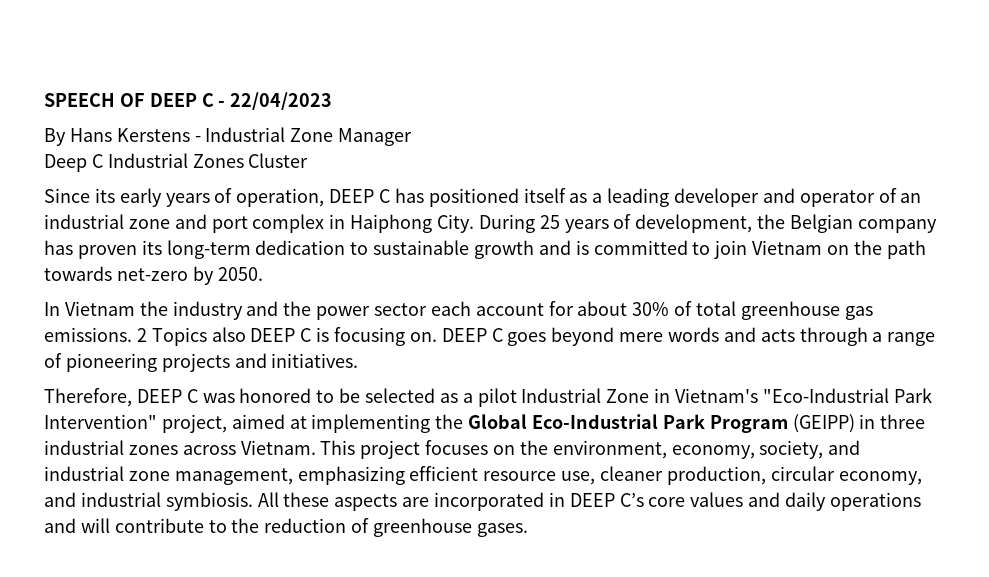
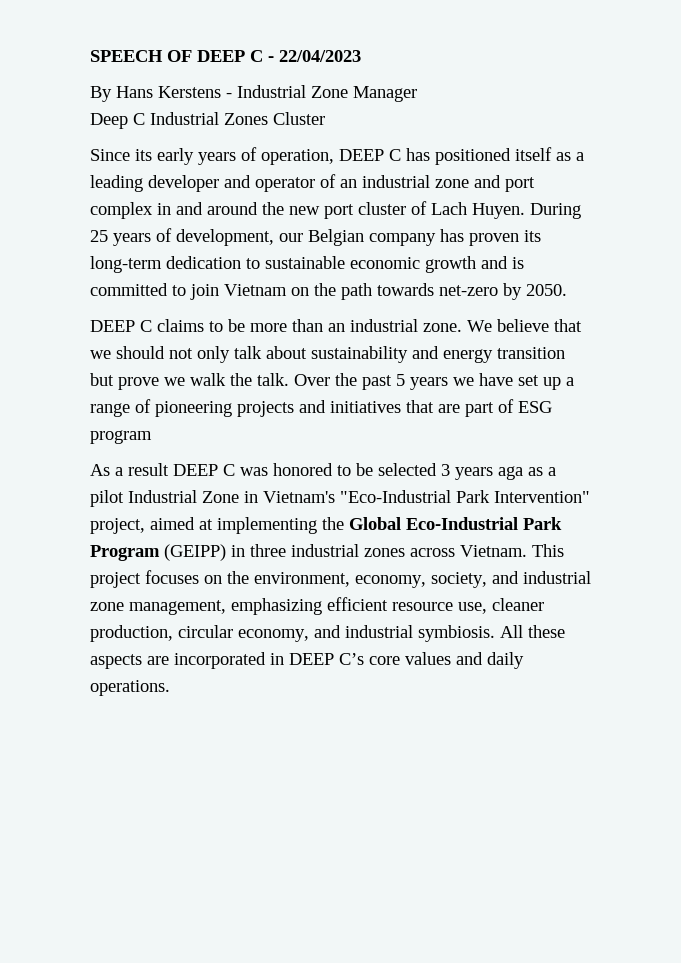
[350,214,475,233] Haiphong City. -> [176,201,525,219] and around the new port cluster of Lach Huyen.
[757,214,786,229] the -> [279,233,303,242] our
(470, 247) none -> [350,257,420,269] economic
[44,301,873,320] [44,327,868,346] In Vietnam the industry and the power sector each account for about 30% of total greenhouse gas emissions. 2 Topics also DEEP C is focusing on. DEEP C goes beyond mere words and acts through -> [90,319,582,332] [90,346,565,363] [90,373,561,390] DEEP C claims to be more than an industrial zone. We believe that we should not only talk about sustainability and energy transition but prove we walk the talk. Over the past 5 years we have set up
[271,353,359,368] [44,388,132,407] initiatives. // Therefore, -> [330,399,552,417] [90,430,152,444] [90,463,169,476] initiatives that are part of ESG program // As a result
(436, 395) none -> [441,464,523,480] 3 years aga
[829,492,921,511] [44,518,528,537] operations and will contribute to the reduction of greenhouse gases. -> [90,680,170,696] operations.

